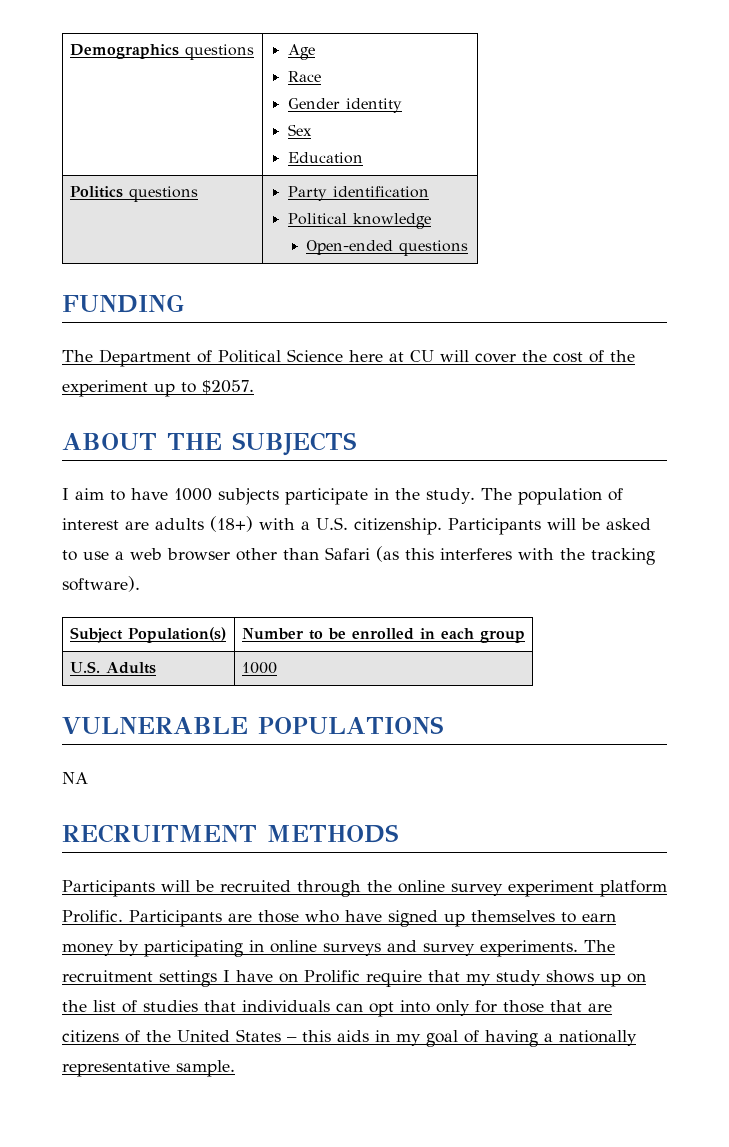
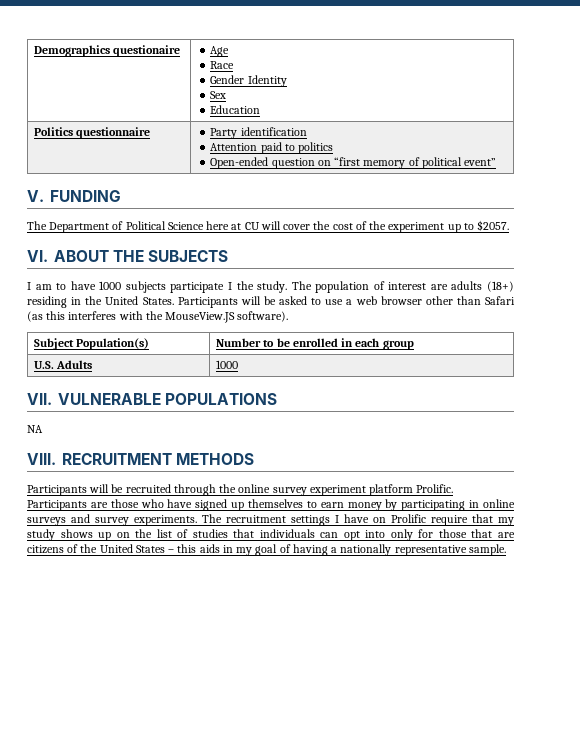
[184,44,254,60] questions -> [113,45,181,57] questionaire
[345,98,402,113] identity -> [247,75,287,87] Identity
[128,186,198,202] questions -> [76,127,151,139] questionnaire
[287,213,431,229] [306,240,469,256] Political knowledge // Open-ended questions // -> [210,142,334,154] [210,157,497,169] [27,190,44,202] Attention paid to politics // Open-ended question on “first memory of political event” // V.
(254, 387) none -> [27,250,48,262] VI.
[75,488,104,500] aim -> [35,284,52,290] am
[374,488,389,500] in -> [227,282,232,290] I
[259,517,442,535] with a U.S. citizenship. -> [27,296,174,308] residing in the United States.
[591,548,655,565] tracking -> [165,312,236,323] MouseView.JS
(277, 668) none -> [27,393,52,405] VII.
(88, 778) none -> [27,453,56,465] VIII.

